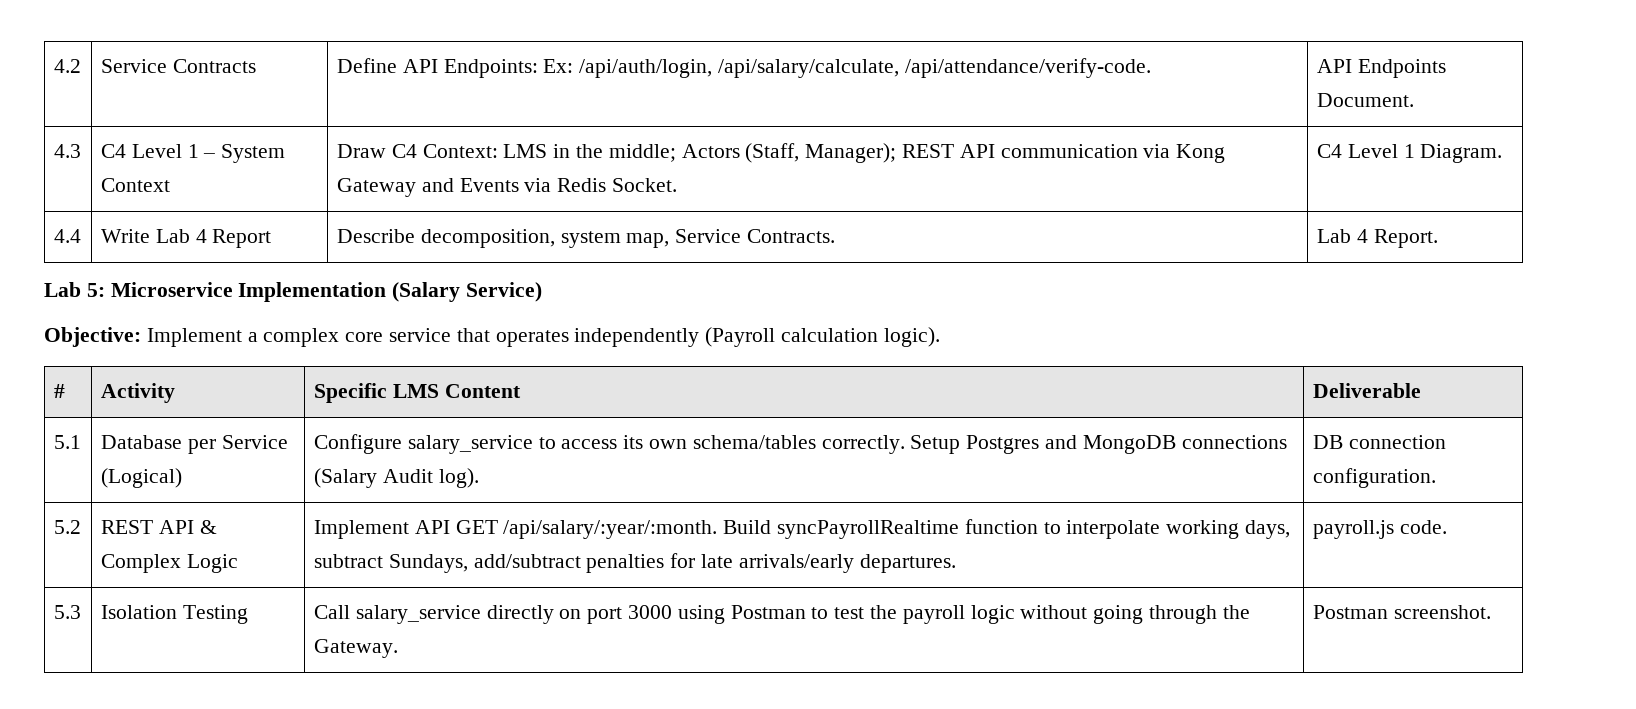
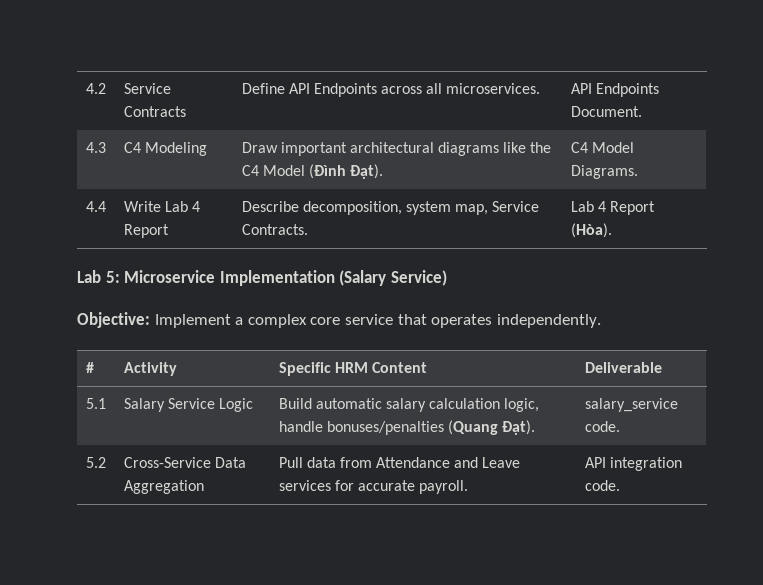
[443,58,1151,78] Endpoints: Ex: /api/auth/login, /api/salary/calculate, /api/attendance/verify-code. -> [313,83,541,97] Endpoints across all microservices.
[131,144,286,163] [100,178,170,192] [336,143,1226,163] [336,178,678,197] [1316,144,1503,163] Level 1 – System Context | Draw C4 Context: LMS in the middle; Actors (Staff, Manager); REST API communication via Kong Gateway and Events via Redis Socket. | C4 Level 1 Diagram. -> [144,142,207,156] [241,142,552,156] [241,164,384,179] [570,142,634,153] [570,165,638,179] Modeling | Draw important architectural diagrams like the C4 Model (Đình Đạt). | C4 Model Diagrams.
[1373,229,1438,248] Report. -> [609,201,655,215] [570,223,612,238] Report (Hòa).
[574,327,940,347] independently (Payroll calculation logic). -> [496,314,601,328] independently.
[392,384,439,398] LMS -> [334,362,368,373] HRM
[100,435,288,454] [100,468,182,488] [313,434,1287,454] [313,468,479,488] [1312,435,1446,449] [1312,468,1436,488] [53,520,81,534] [100,520,217,534] [100,554,238,573] [313,519,1291,539] [313,553,956,573] [1312,520,1447,539] [53,605,81,619] [100,605,248,624] [313,605,1250,624] [313,639,398,658] [1312,605,1491,619] Database per Service (Logical) | Configure salary_service to access its own schema/tables correctly. Setup Postgres and MongoDB connections (Salary Audit log). | DB connection configuration. // 5.2 | REST API & Complex Logic | Implement API GET /api/salary/:year/:month. Build syncPayrollRealtime function to interpolate working days, subtract Sundays, add/subtract penalties for late arrivals/early departures. | payroll.js code. // 5.3 | Isolation Testing | Call salary_service directly on port 3000 using Postman to test the payroll logic without going through the Gateway. | Postman screenshot. -> [123,398,253,412] [278,398,540,412] [278,420,536,435] [584,398,678,412] [584,421,620,432] [85,457,106,468] [123,457,246,468] [123,480,204,494] [278,457,521,468] [278,480,469,494] [584,457,682,471] [584,480,620,491] Salary Service Logic | Build automatic salary calculation logic, handle bonuses/penalties (Quang Đạt). | salary_service code. // 5.2 | Cross-Service Data Aggregation | Pull data from Attendance and Leave services for accurate payroll. | API integration code.

